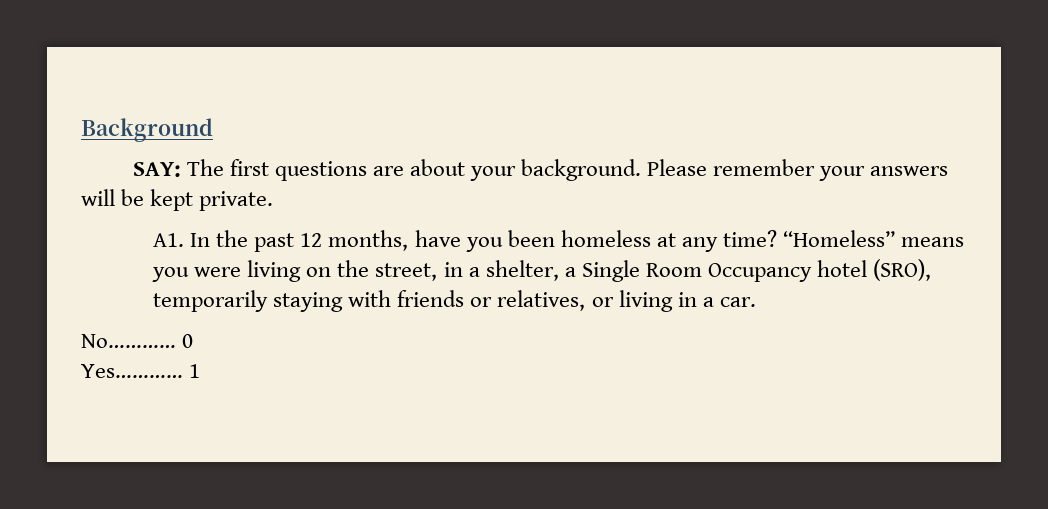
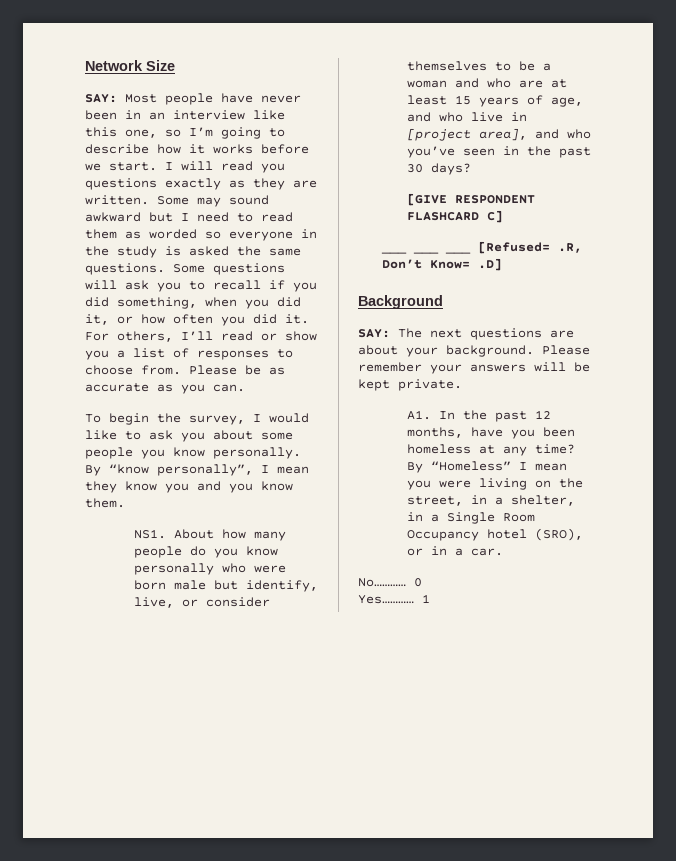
(81, 130) none -> [85,60,175,71] [85,93,301,105] [85,110,285,120] [85,127,285,139] [85,144,309,154] [85,161,285,173] [85,178,317,190] [85,195,269,207] [85,212,293,222] [85,229,317,241] [85,246,301,258] [85,263,285,275] [85,280,317,292] [85,297,301,309] [85,314,309,326] [85,331,317,342] [85,348,293,360] [85,365,285,375] [85,383,245,394] [85,413,309,425] [85,430,293,442] [85,447,301,459] [85,464,309,476] [85,481,293,493] [85,498,125,508] [133,529,286,541] [133,546,278,558] [133,563,286,575] [133,580,318,592] [133,597,270,608] [406,61,551,71] [406,78,567,88] [406,95,583,107] [406,112,527,122] [406,128,591,141] [406,146,591,158] [406,163,471,175] [406,193,535,206] [406,210,503,223] [381,241,583,254] [382,258,503,271] Network Size // SAY: Most people have never been in an interview like this one, so I’m going to describe how it works before we start. I will read you questions exactly as they are written. Some may sound awkward but I need to read them as worded so everyone in the study is asked the same questions. Some questions will ask you to recall if you did something, when you did it, or how often you did it. For others, I’ll read or show you a list of responses to choose from. Please be as accurate as you can. // To begin the survey, I would like to ask you about some people you know personally. By “know personally”, I mean they know you and you know them. // NS1. About how many people do you know personally who were born male but identify, live, or consider themselves to be a woman and who are at least 15 years of age, and who live in [project area], and who you’ve seen in the past 30 days? // [GIVE RESPONDENT FLASHCARD C] // ___ ___ ___ [Refused= .R, Don’t Know= .D] //
[229,159,269,176] first -> [430,329,462,338] next
[783,230,965,247] “Homeless” means -> [406,461,567,473] By “Homeless” I mean
(559, 270) none -> [406,512,423,522] in
[153,290,673,312] temporarily staying with friends or relatives, or living -> [406,548,423,556] or

